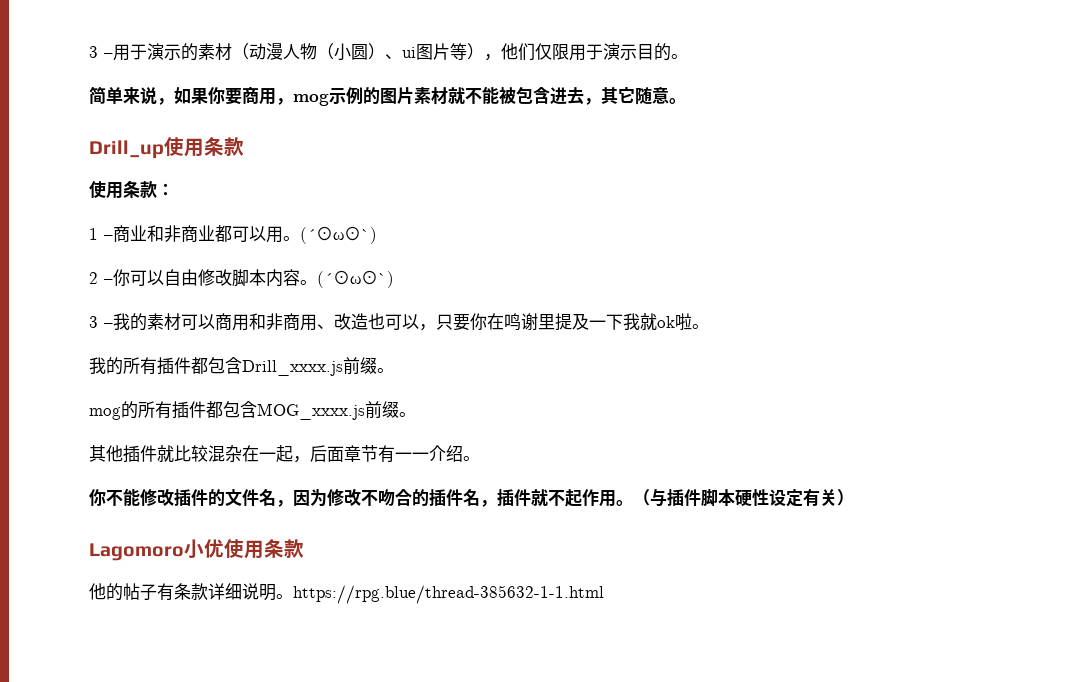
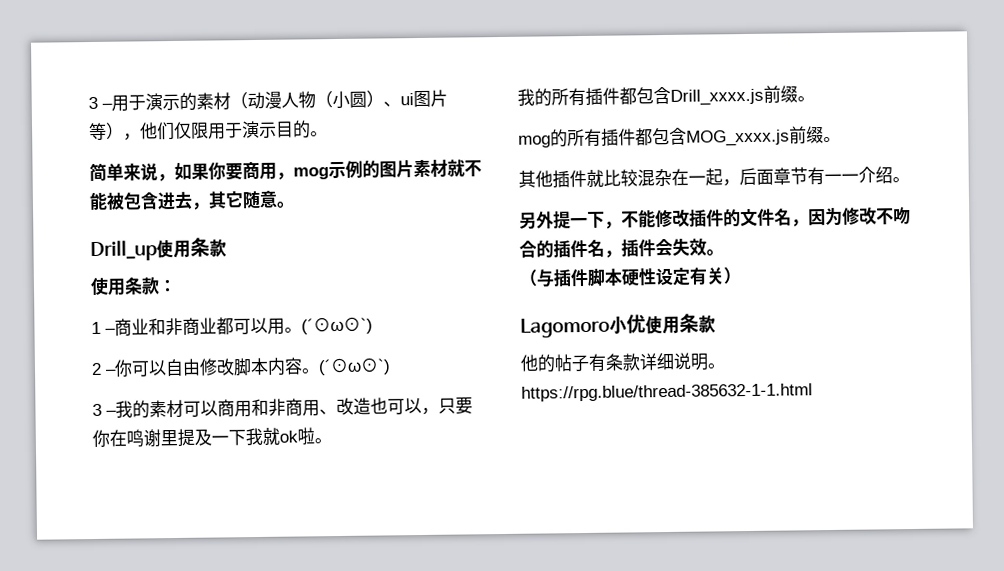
[89,489,106,506] 你 -> [519,211,622,229] 另外提一下，
[531,489,633,507] 就不起作用。 -> [655,238,724,257] 会失效。 //

